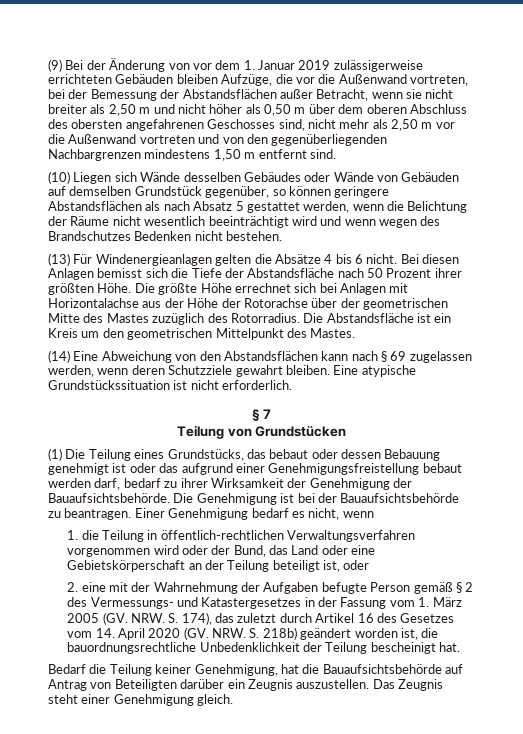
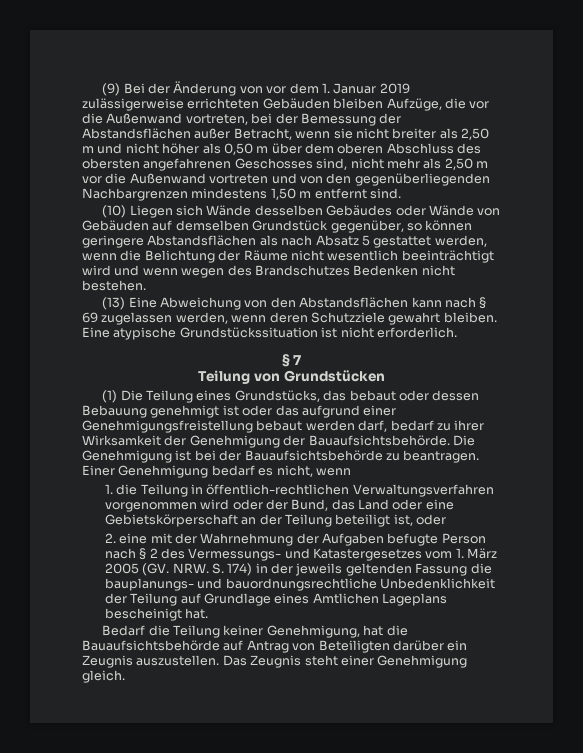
[73,254,460,266] [48,268,462,280] [48,283,409,295] [48,298,448,310] [48,313,452,325] [48,328,356,340] [48,350,70,363] Für Windenergieanlagen gelten die Absätze 4 bis 6 nicht. Bei diesen Anlagen bemisst sich die Tiefe der Abstandsfläche nach 50 Prozent ihrer größten Höhe. Die größte Höhe errechnet sich bei Anlagen mit Horizontalachse aus der Höhe der Rotorachse über der geometrischen Mitte des Mastes zuzüglich des Rotorradius. Die Abstandsfläche ist ein Kreis um den geometrischen Mittelpunkt des Mastes. // (14) -> (126, 303) none
[413,582,453,594] gemäß -> [104,548,136,559] nach
[304,597,387,609] in der Fassung -> (423, 554) none
[181,612,455,625] [67,627,439,640] [67,642,368,654] 174), das zuletzt durch Artikel 16 des Gesetzes vom 14. April 2020 (GV. NRW. S. 218b) geändert worden ist, die bauordnungsrechtliche Unbedenklichkeit der Teilung -> [227,563,492,576] [104,578,495,591] [104,593,448,606] 174) in der jeweils geltenden Fassung die bauplanungs- und bauordnungsrechtliche Unbedenklichkeit der Teilung auf Grundlage eines Amtlichen Lageplans

